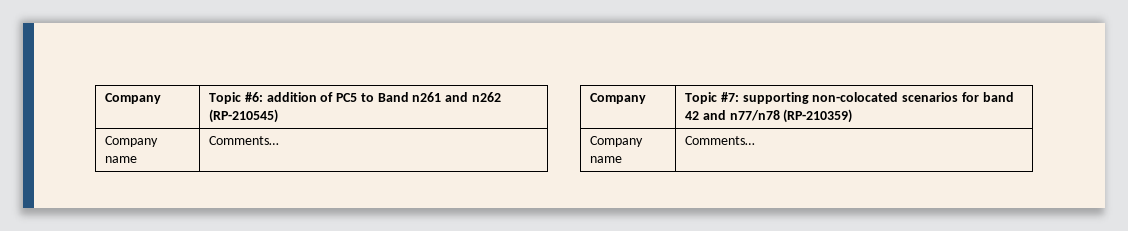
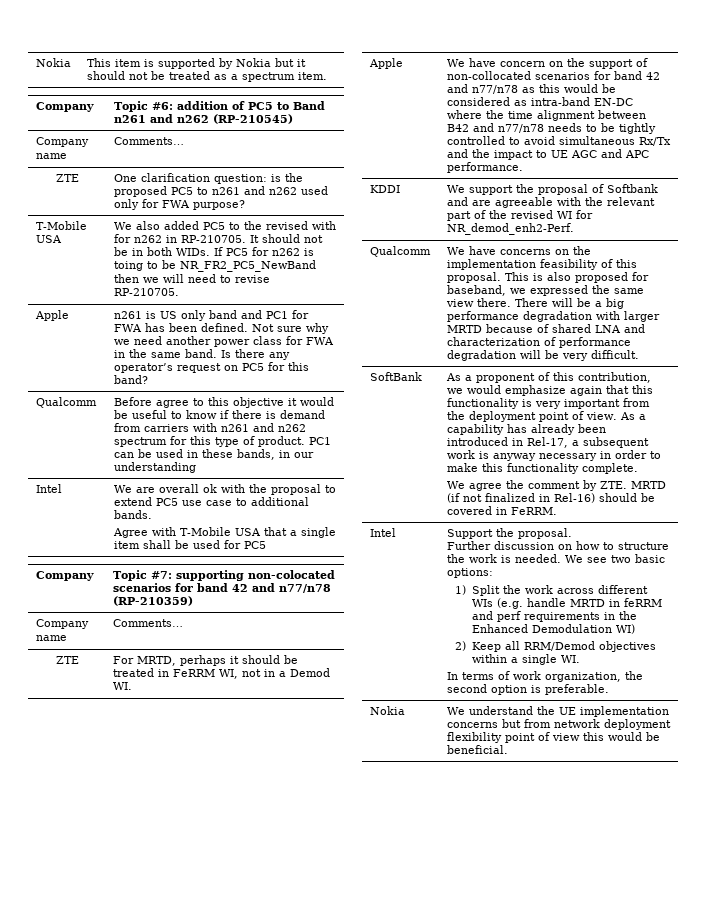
(105, 98) none -> [35,58,71,67] [86,58,306,69] [86,71,327,82] Nokia | This item is supported by Nokia but it should not be treated as a spectrum item. //
(280, 140) none -> [56,174,79,182] [113,173,303,184] [113,186,328,197] [113,199,245,210] [35,221,87,230] [35,235,62,243] [113,221,336,230] [113,234,323,243] [113,247,314,256] [113,260,316,272] [113,274,270,283] [113,288,179,296] [34,310,69,321] [113,310,309,321] [113,323,329,334] [113,336,334,347] [113,349,290,360] [113,362,309,373] [113,375,148,384] [35,397,97,408] [113,397,334,408] [113,410,325,419] [113,423,306,432] [113,436,331,447] [113,449,314,460] [113,462,196,473] [35,484,62,493] [113,484,336,495] [113,497,309,506] [113,510,152,519] [112,527,336,538] [113,540,266,549] // ZTE | One clarification question: is the proposed PC5 to n261 and n262 used only for FWA purpose? // T-Mobile USA | We also added PC5 to the revised with for n262 in RP-210705. It should not be in both WIDs. If PC5 for n262 is toing to be NR_FR2_PC5_NewBand then we will need to revise RP-210705. // Apple | n261 is US only band and PC1 for FWA has been defined. Not sure why we need another power class for FWA in the same band. Is there any operator’s request on PC5 for this band? // Qualcomm | Before agree to this objective it would be useful to know if there is demand from carriers with n261 and n262 spectrum for this type of product. PC1 can be used in these bands, in our understanding // Intel | We are overall ok with the proposal to extend PC5 use case to additional bands. // Agree with T-Mobile USA that a single item shall be used for PC5
(756, 140) none -> [55,656,79,664] [112,655,298,666] [112,668,330,679] [112,682,132,690] [368,58,403,69] [446,58,648,69] [446,71,660,80] [446,84,616,94] [446,97,633,106] [446,110,646,121] [446,123,656,134] [446,136,671,146] [446,149,649,160] [446,162,523,173] [369,185,400,193] [446,184,658,195] [446,197,655,208] [446,210,593,221] [446,223,574,235] [369,246,431,257] [446,246,591,255] [446,259,637,270] [446,272,649,283] [446,285,644,296] [445,298,624,309] [446,311,660,322] [446,324,645,333] [446,337,631,348] [446,350,639,361] [369,372,422,381] [445,372,651,383] [446,385,653,396] [446,398,650,409] [446,411,646,422] [446,424,606,435] [446,437,649,448] [446,450,661,461] [446,463,638,474] [446,480,666,491] [446,493,655,503] [446,506,557,515] [369,528,396,537] [446,528,572,539] [446,541,669,550] [446,554,665,563] [446,568,493,578] [455,585,648,596] [471,598,662,609] [471,611,637,622] [471,624,635,634] [455,641,656,652] [471,654,580,665] [446,671,643,682] [446,684,609,695] [369,706,405,715] [446,706,669,717] [446,719,671,730] [446,732,660,743] [446,745,508,754] // ZTE | For MRTD, perhaps it should be treated in FeRRM WI, not in a Demod WI. // Apple | We have concern on the support of non-collocated scenarios for band 42 and n77/n78 as this would be considered as intra-band EN-DC where the time alignment between B42 and n77/n78 needs to be tightly controlled to avoid simultaneous Rx/Tx and the impact to UE AGC and APC performance. // KDDI | We support the proposal of Softbank and are agreeable with the relevant part of the revised WI for NR_demod_enh2-Perf. // Qualcomm | We have concerns on the implementation feasibility of this proposal. This is also proposed for baseband, we expressed the same view there. There will be a big performance degradation with larger MRTD because of shared LNA and characterization of performance degradation will be very difficult. // SoftBank | As a proponent of this contribution, we would emphasize again that this functionality is very important from the deployment point of view. As a capability has already been introduced in Rel-17, a subsequent work is anyway necessary in order to make this functionality complete. // We agree the comment by ZTE. MRTD (if not finalized in Rel-16) should be covered in FeRRM. // Intel | Support the proposal. // Further discussion on how to structure the work is needed. We see two basic options: // 1) Split the work across different WIs (e.g. handle MRTD in feRRM and perf requirements in the Enhanced Demodulation WI) // 2) Keep all RRM/Demod objectives within a single WI. // In terms of work organization, the second option is preferable. // Nokia | We understand the UE implementation concerns but from network deployment flexibility point of view this would be beneficial.

